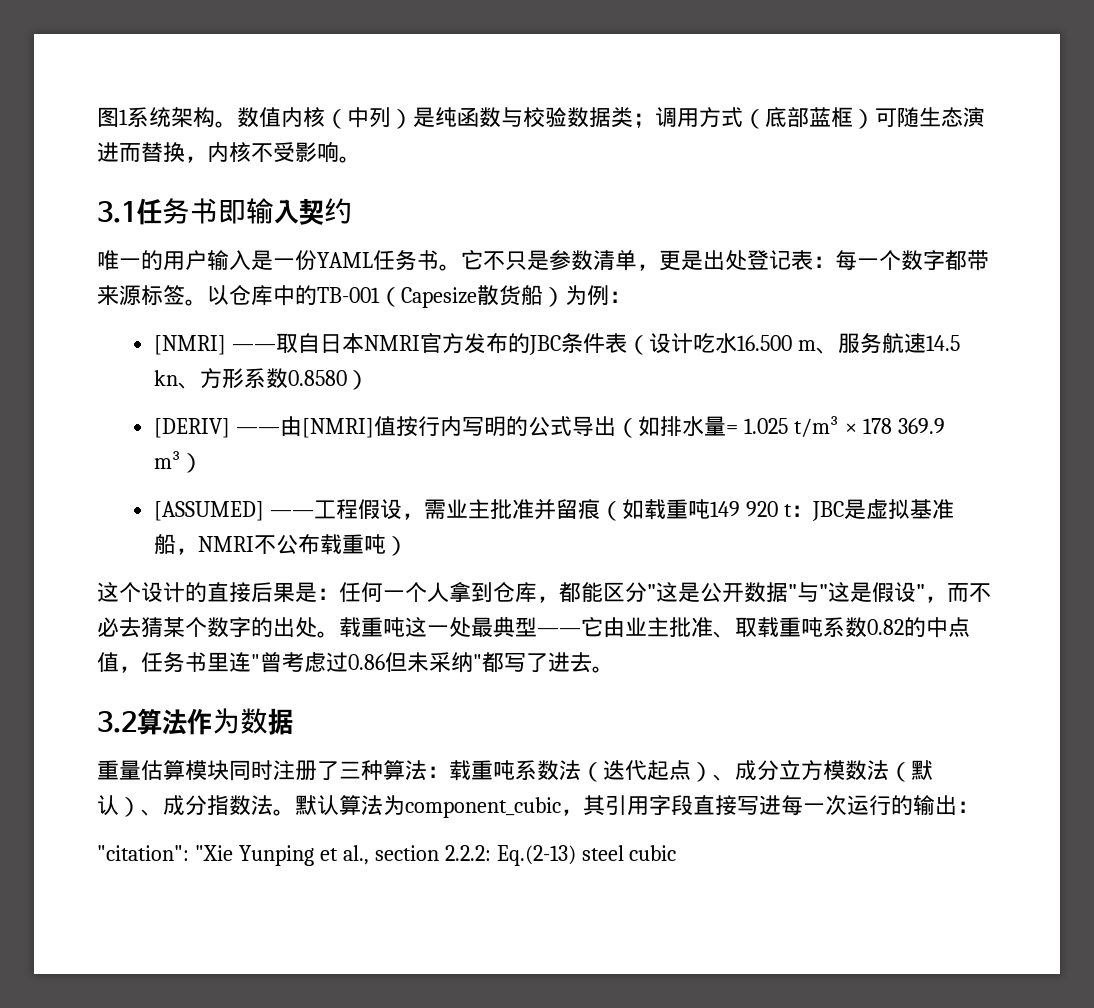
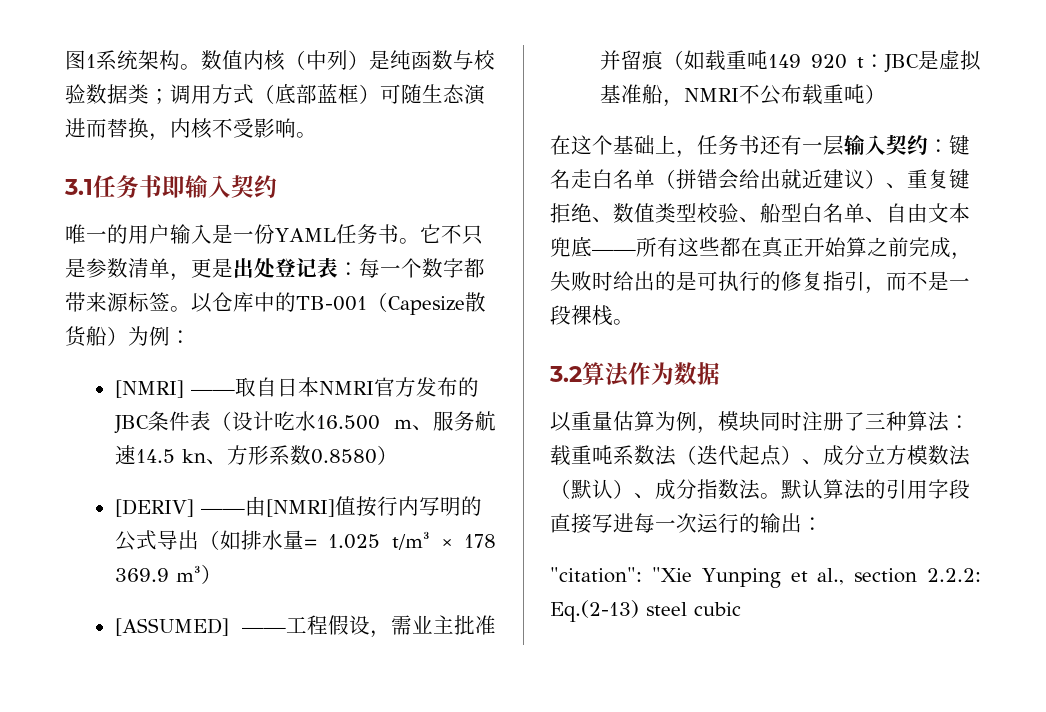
[97,582,991,603] [97,617,970,638] [97,651,592,673] 这个设计的直接后果是：任何一个人拿到仓库，都能区分"这是公开数据"与"这是假设"，而不必去猜某个数字的出处。载重吨这一处最典型——它由业主批准、取载重吨系数0.82的中点值，任务书里连"曾考虑过0.86但未采纳"都写了进去 -> [550,134,970,158] [550,169,970,190] [550,203,970,223] [550,237,972,260] [550,271,970,294] [550,305,613,326] 在这个基础上，任务书还有一层输入契约：键名走白名单（拼错会给出就近建议）、重复键拒绝、数值类型校验、船型白名单、自由文本兜底——所有这些都在真正开始算之前完成，失败时给出的是可执行的修复指引，而不是一段裸栈
(293, 721) none -> [550,412,571,432] 以
(185, 770) none -> [655,411,718,434] 为例，
[383,795,605,818] 为component_cubic，其 -> [865,479,886,499] 的

